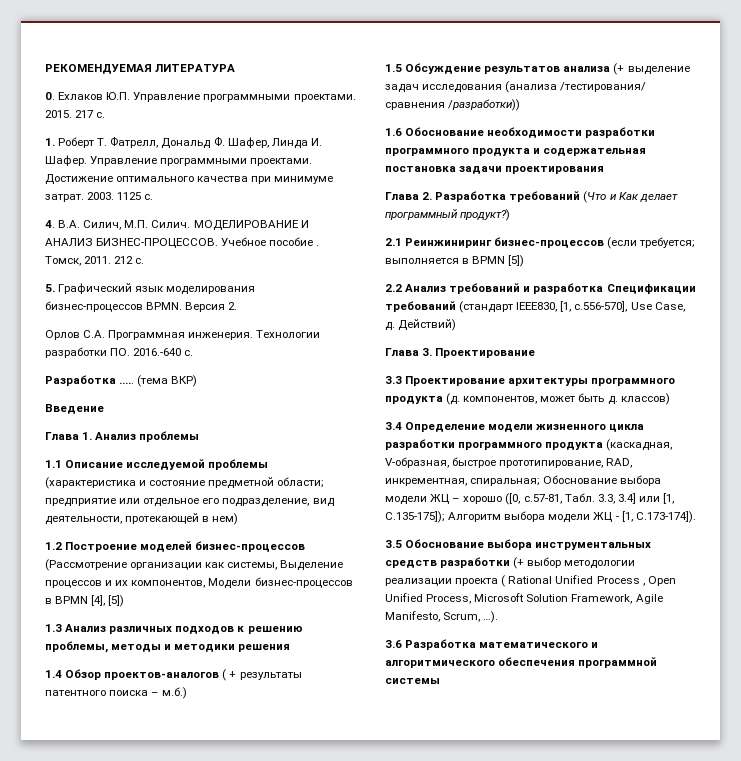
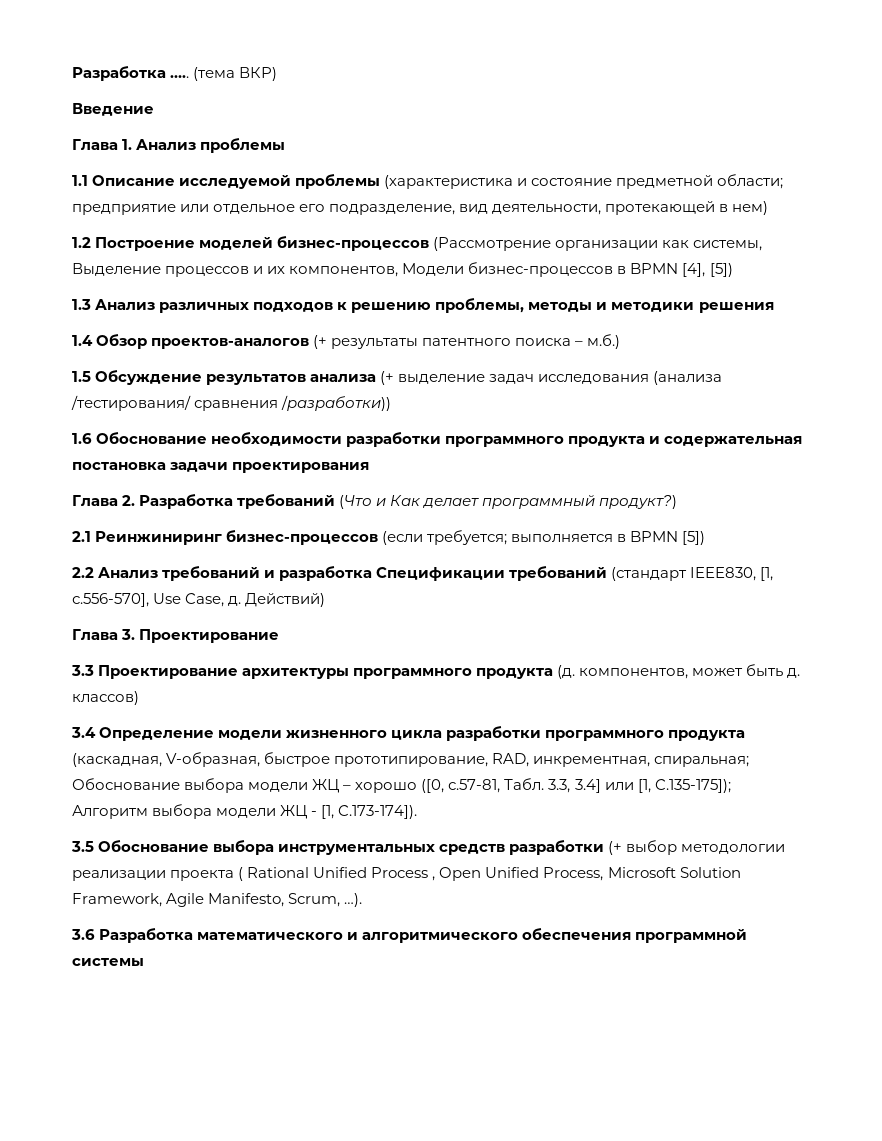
[45,64,236,74] [45,92,356,102] [45,110,106,118] [45,137,322,149] [45,155,313,166] [45,174,334,185] [45,192,154,202] [45,220,309,231] [45,237,320,248] [45,256,145,266] [45,283,256,295] [45,301,238,312] [45,330,321,340] [45,347,194,358] РЕКОМЕНДУЕМАЯ ЛИТЕРАТУРА // 0. Ехлаков Ю.П. Управление программными проектами. 2015. 217 с. // 1. Роберт Т. Фатрелл, Дональд Ф. Шафер, Линда И. Шафер. Управление программными проектами. Достижение оптимального качества при минимуме затрат. 2003. 1125 с. // 4. В.А. Силич, М.П. Силич. МОДЕЛИРОВАНИЕ И АНАЛИЗ БИЗНЕС-ПРОЦЕССОВ. Учебное пособие . Томск, 2011. 212 с. // 5. Графический язык моделирования бизнес-процессов BPMN. Версия 2. // Орлов С.А. Программная инженерия. Технологии разработки ПО. 2016.-640 с. // -> (72, 73) none
[222,669,237,681] ( + -> [313,335,328,349] (+

